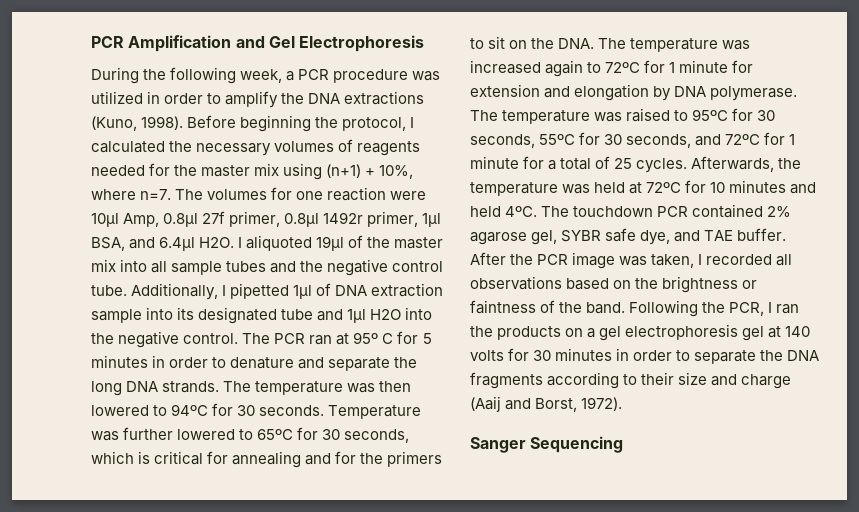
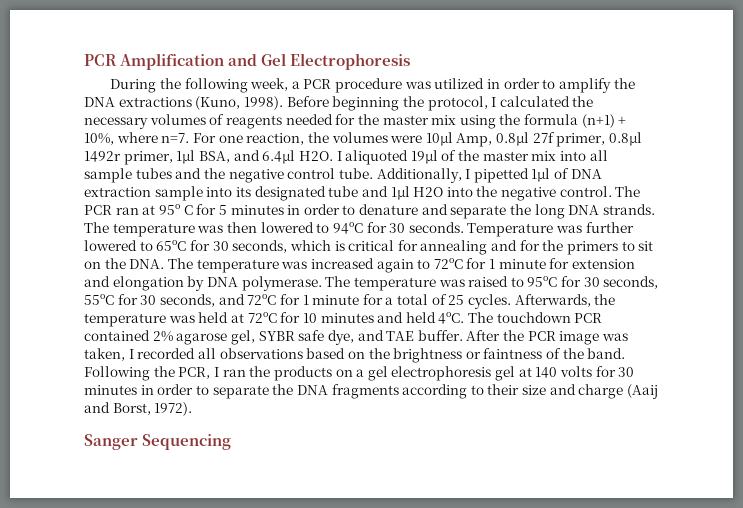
(323, 171) none -> [499,114,579,125] the formula
[175,187,387,201] The volumes for one reaction -> [192,132,388,145] For one reaction, the volumes

